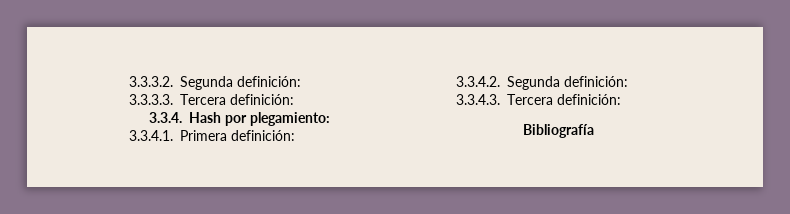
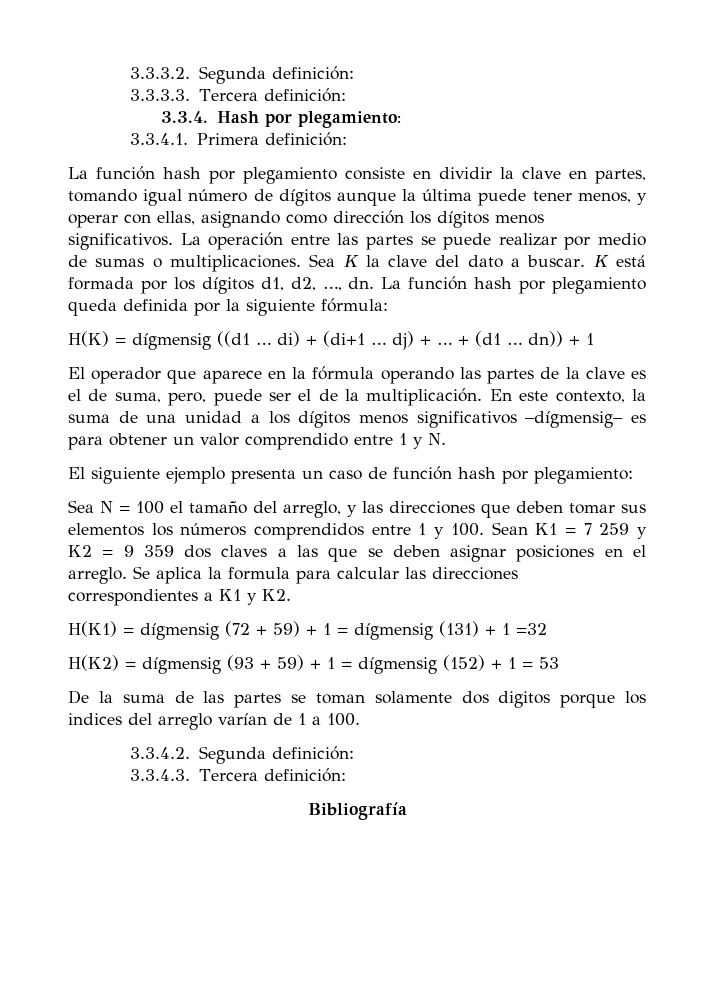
(296, 135) none -> [68,166,646,184] [68,189,647,206] [68,210,544,228] [68,232,647,250] [68,254,646,272] [68,276,647,294] [68,298,388,316] [68,331,594,350] [68,366,646,384] [68,388,646,406] [68,411,646,428] [68,433,446,450] [68,466,633,484] [68,500,646,518] [68,522,647,540] [68,545,646,562] [68,566,518,584] [68,589,291,606] [68,621,547,640] [68,655,559,674] [68,690,646,708] [68,713,360,730] // La función hash por plegamiento consiste en dividir la clave en partes, tomando igual número de dígitos aunque la última puede tener menos, y operar con ellas, asignando como dirección los dígitos menos significativos. La operación entre las partes se puede realizar por medio de sumas o multiplicaciones. Sea K la clave del dato a buscar. K está formada por los dígitos d1, d2, …, dn. La función hash por plegamiento queda definida por la siguiente fórmula: // H(K) = dígmensig ((d1 … di) + (di+1 … dj) + … + (d1 … dn)) + 1 // El operador que aparece en la fórmula operando las partes de la clave es el de suma, pero, puede ser el de la multiplicación. En este contexto, la suma de una unidad a los dígitos menos significativos –dígmensig– es para obtener un valor comprendido entre 1 y N. // El siguiente ejemplo presenta un caso de función hash por plegamiento: // Sea N = 100 el tamaño del arreglo, y las direcciones que deben tomar sus elementos los números comprendidos entre 1 y 100. Sean K1 = 7 259 y K2 = 9 359 dos claves a las que se deben asignar posiciones en el arreglo. Se aplica la formula para calcular las direcciones correspondientes a K1 y K2. // H(K1) = dígmensig (72 + 59) + 1 = dígmensig (131) + 1 =32 // H(K2) = dígmensig (93 + 59) + 1 = dígmensig (152) + 1 = 53 // De la suma de las partes se toman solamente dos digitos porque los indices del arreglo varían de 1 a 100.

